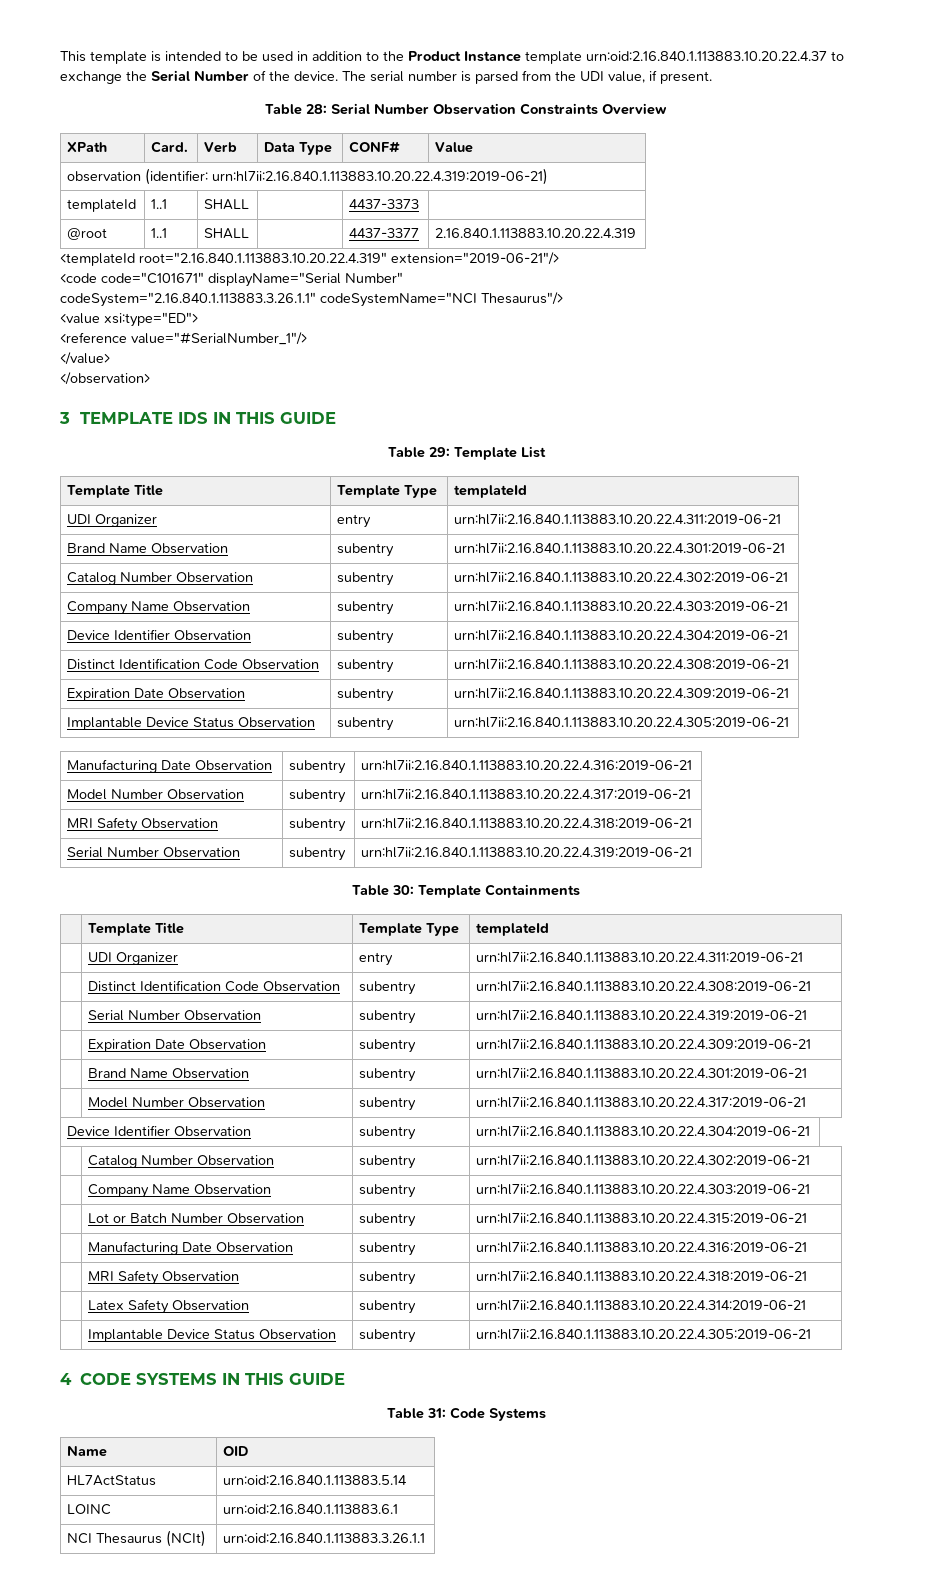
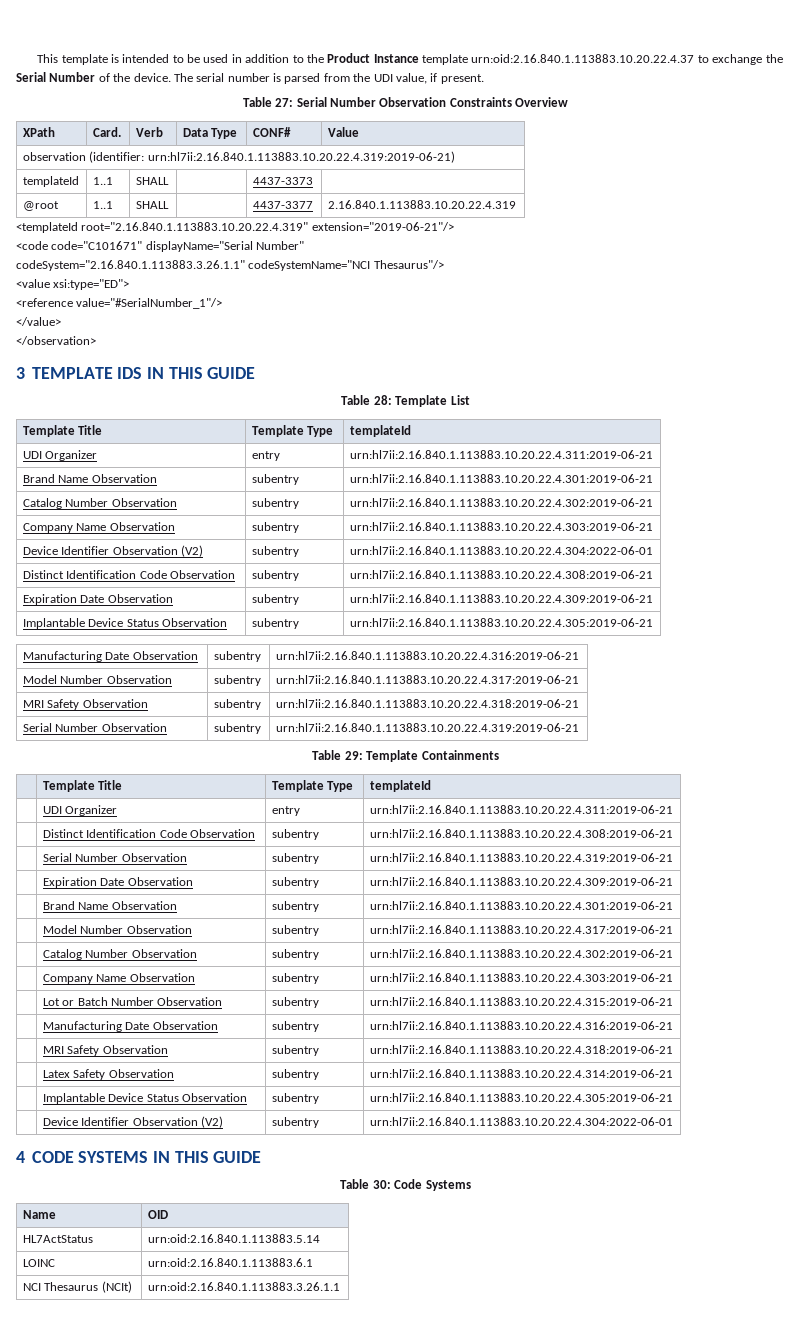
[306,104,327,114] 28: -> [275,98,294,107] 27:
[428,447,450,457] 29: -> [373,395,392,405] 28:
[337,630,395,644] [454,630,789,641] | subentry | urn:hl7ii:2.16.840.1.113883.10.20.22.4.304:2019-06-21 -> [181,545,204,557] [251,546,299,557] [349,546,653,555] (V2) | subentry | urn:hl7ii:2.16.840.1.113883.10.20.22.4.304:2022-06-01
[392,885,414,895] 30: -> [344,751,363,760] 29:
[67,1125,252,1137] [359,1126,417,1140] [476,1126,811,1137] // Device Identifier Observation | subentry | urn:hl7ii:2.16.840.1.113883.10.20.22.4.304:2019-06-21 -> (673, 929) none
(812, 1334) none -> [42,1116,224,1128] [271,1117,319,1128] [369,1117,673,1126] // | Device Identifier Observation (V2) | subentry | urn:hl7ii:2.16.840.1.113883.10.20.22.4.304:2022-06-01
[426,1408,446,1418] 31: -> [372,1180,391,1189] 30:

